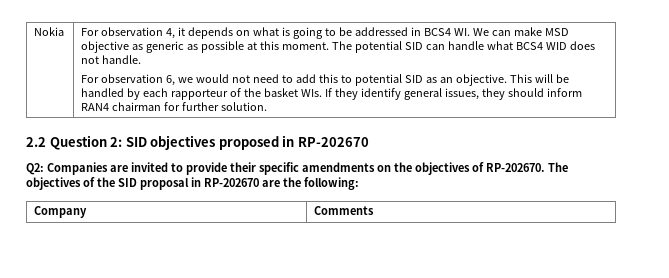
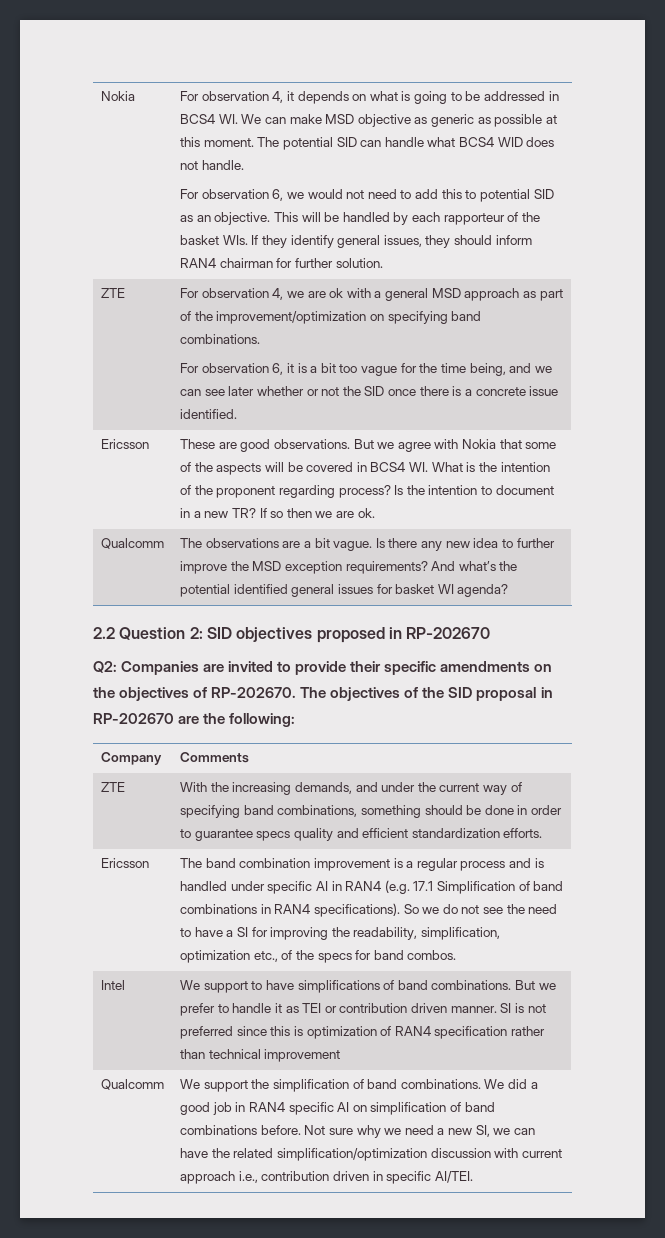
(267, 106) none -> [100,288,125,298] [179,288,563,301] [179,311,482,324] [179,334,260,344] [179,363,552,376] [179,386,559,396] [179,409,237,419] [100,439,149,449] [179,439,557,452] [179,462,550,475] [179,485,554,498] [179,508,375,518] [100,538,164,549] [179,538,555,551] [179,561,518,574] [179,584,509,597] // ZTE | For observation 4, we are ok with a general MSD approach as part of the improvement/optimization on specifying band combinations. // For observation 6, it is a bit too vague for the time being, and we can see later whether or not the SID once there is a concrete issue identified. // Ericsson | These are good observations. But we agree with Nokia that some of the aspects will be covered in BCS4 WI. What is the intention of the proponent regarding process? Is the intention to document in a new TR? If so then we are ok. // Qualcomm | The observations are a bit vague. Is there any new idea to further improve the MSD exception requirements? And what’s the potential identified general issues for basket WI agenda?
(375, 210) none -> [100,782,125,792] [179,782,522,795] [179,805,563,818] [179,828,543,841] [100,858,149,868] [179,858,544,871] [179,880,564,894] [179,903,558,917] [179,927,501,940] [179,950,457,963] [100,980,125,990] [179,980,556,993] [179,1003,546,1016] [179,1026,546,1039] [179,1049,341,1062] [100,1079,164,1090] [179,1079,538,1092] [179,1102,495,1115] [179,1125,536,1138] [179,1148,562,1161] [179,1171,473,1184] // ZTE | With the increasing demands, and under the current way of specifying band combinations, something should be done in order to guarantee specs quality and efficient standardization efforts. // Ericsson | The band combination improvement is a regular process and is handled under specific AI in RAN4 (e.g. 17.1 Simplification of band combinations in RAN4 specifications). So we do not see the need to have a SI for improving the readability, simplification, optimization etc., of the specs for band combos. // Intel | We support to have simplifications of band combinations. But we prefer to handle it as TEI or contribution driven manner. SI is not preferred since this is optimization of RAN4 specification rather than technical improvement // Qualcomm | We support the simplification of band combinations. We did a good job in RAN4 specific AI on simplification of band combinations before. Not sure why we need a new SI, we can have the related simplification/optimization discussion with current approach i.e., contribution driven in specific AI/TEI.

